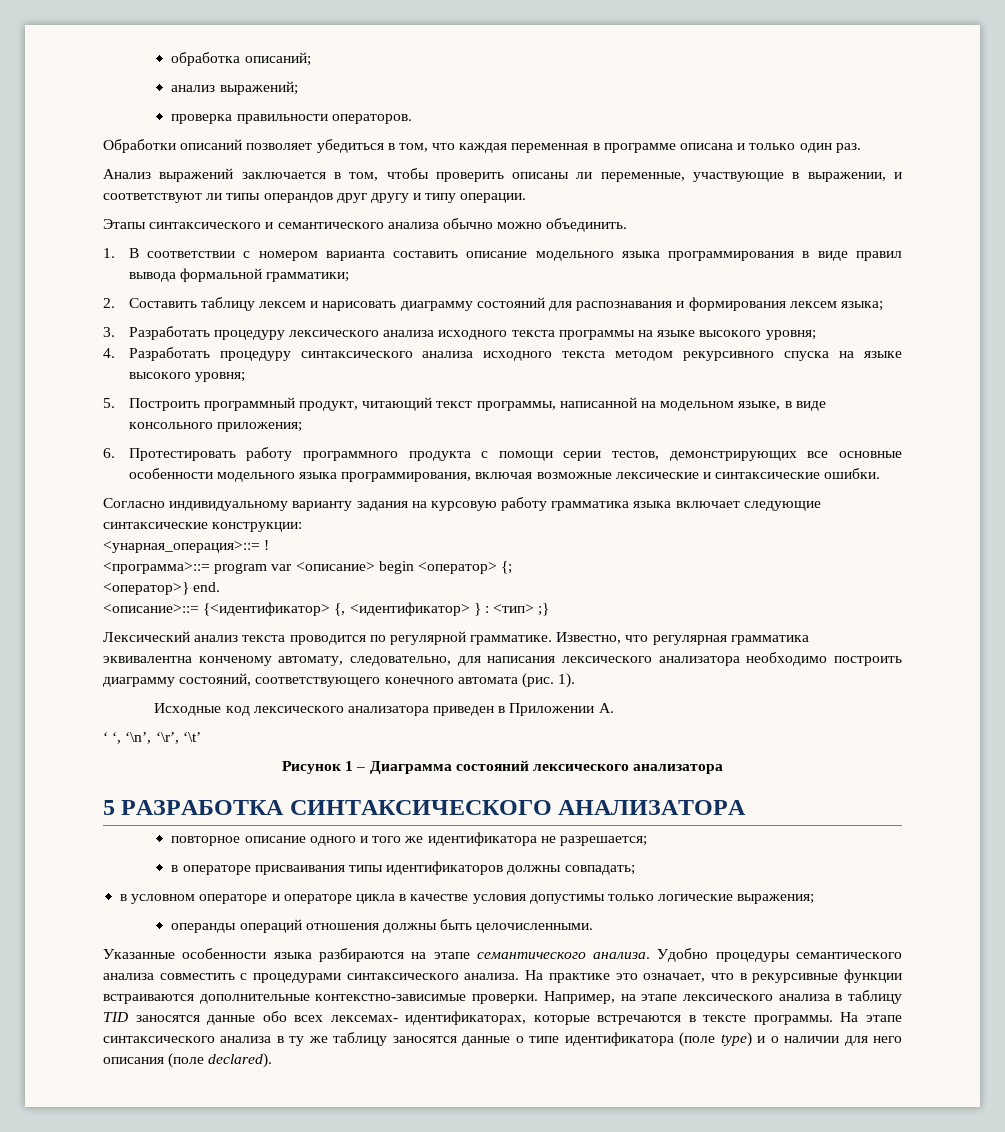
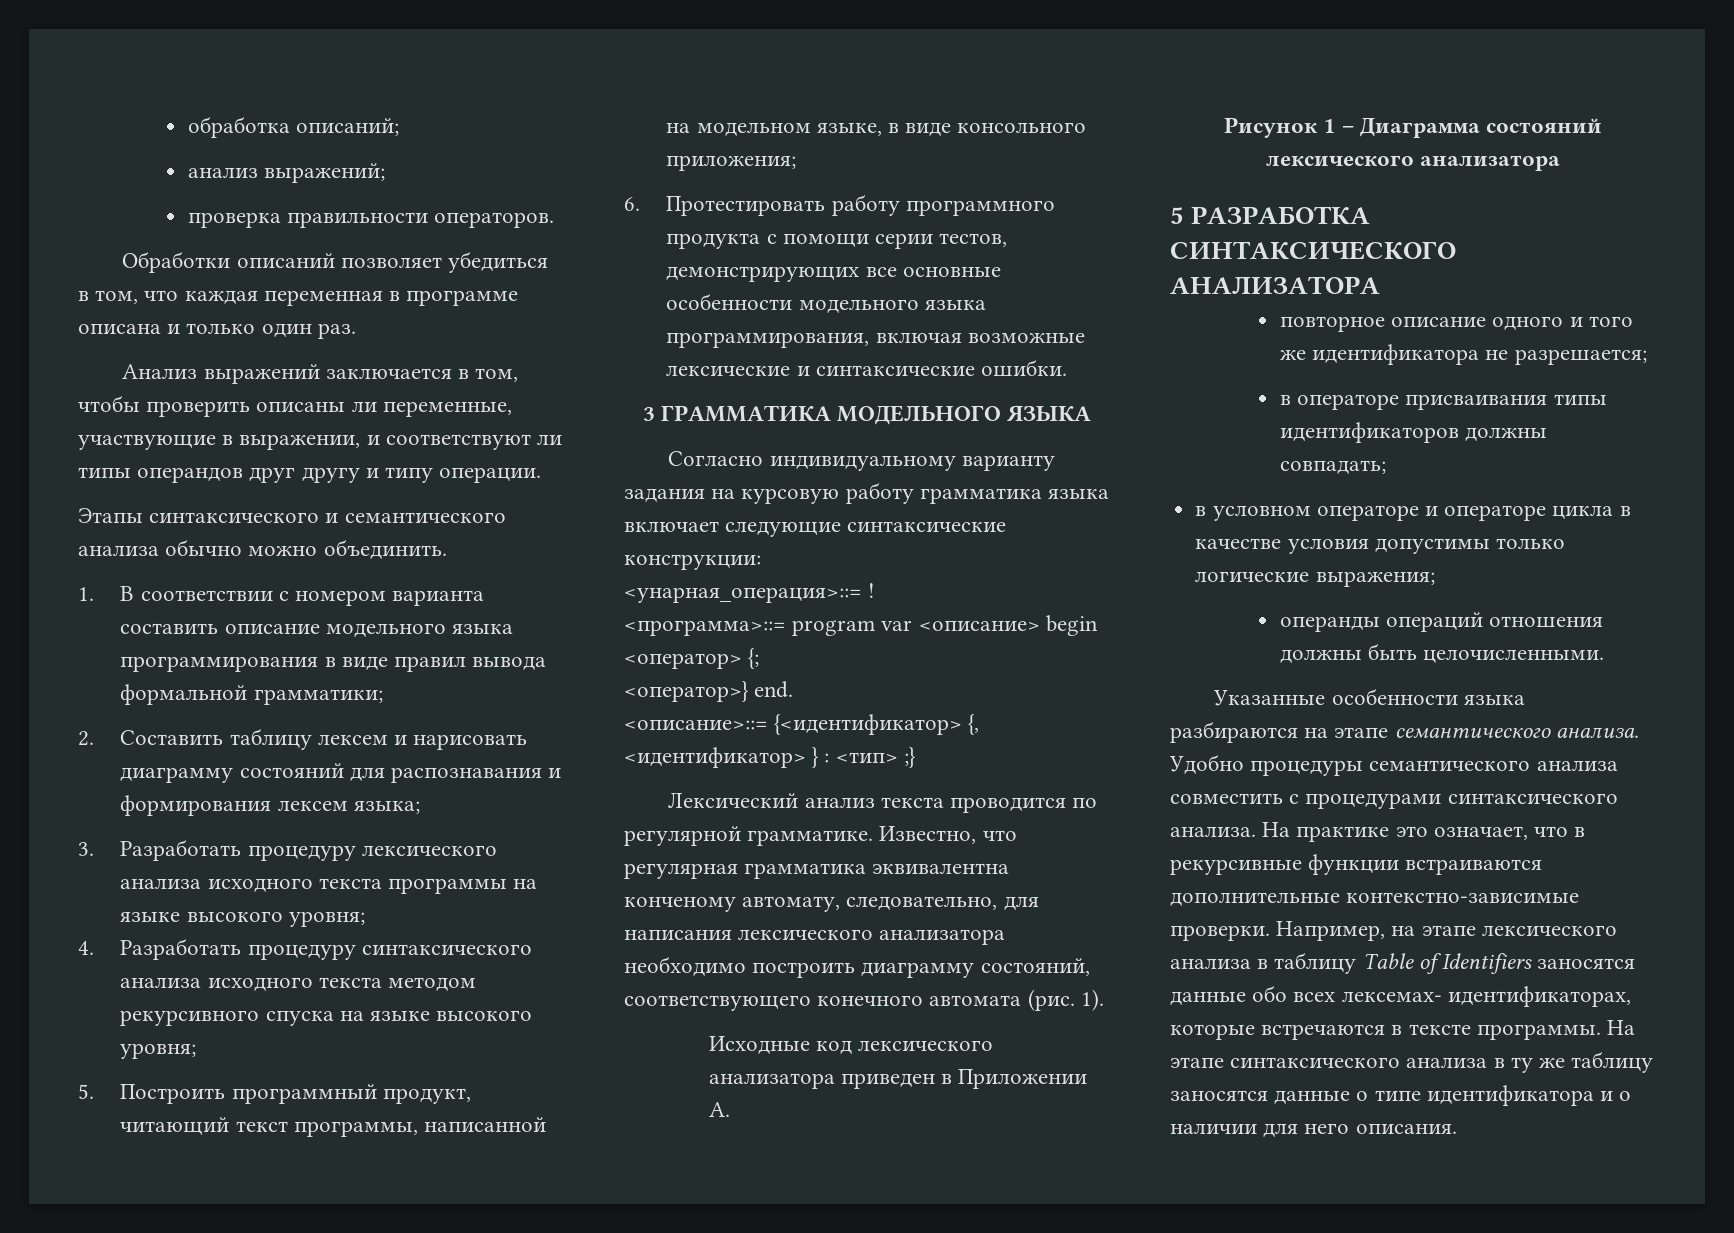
(881, 473) none -> [642,405,1092,425] // 3 ГРАММАТИКА МОДЕЛЬНОГО ЯЗЫКА
[103,732,201,744] // ‘ ‘, ‘\n’, ‘\r’, ‘\t’ -> (730, 1109) none
[103,1012,128,1022] TID -> [1362,953,1533,974] Table of Identifiers
[679,1032,752,1047] (поле type) -> (1594, 1095) none
[103,1053,273,1068] описания (поле declared). -> [1355,1124,1457,1134] описания.

